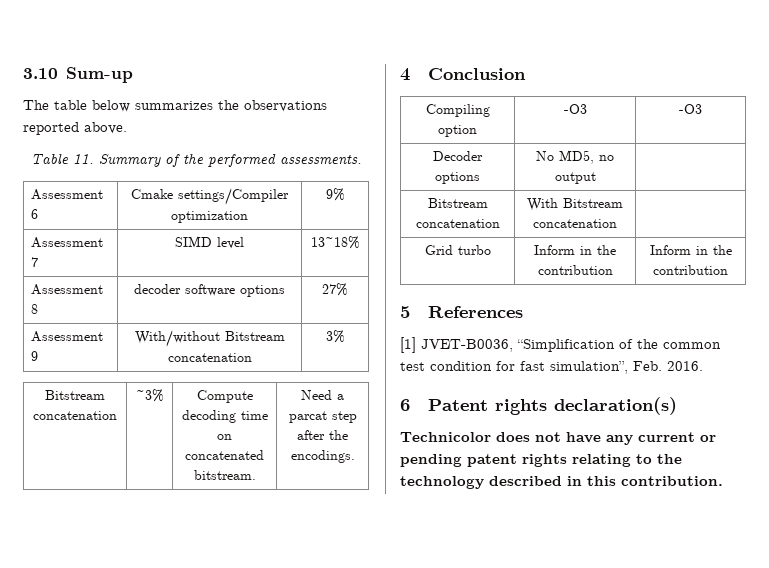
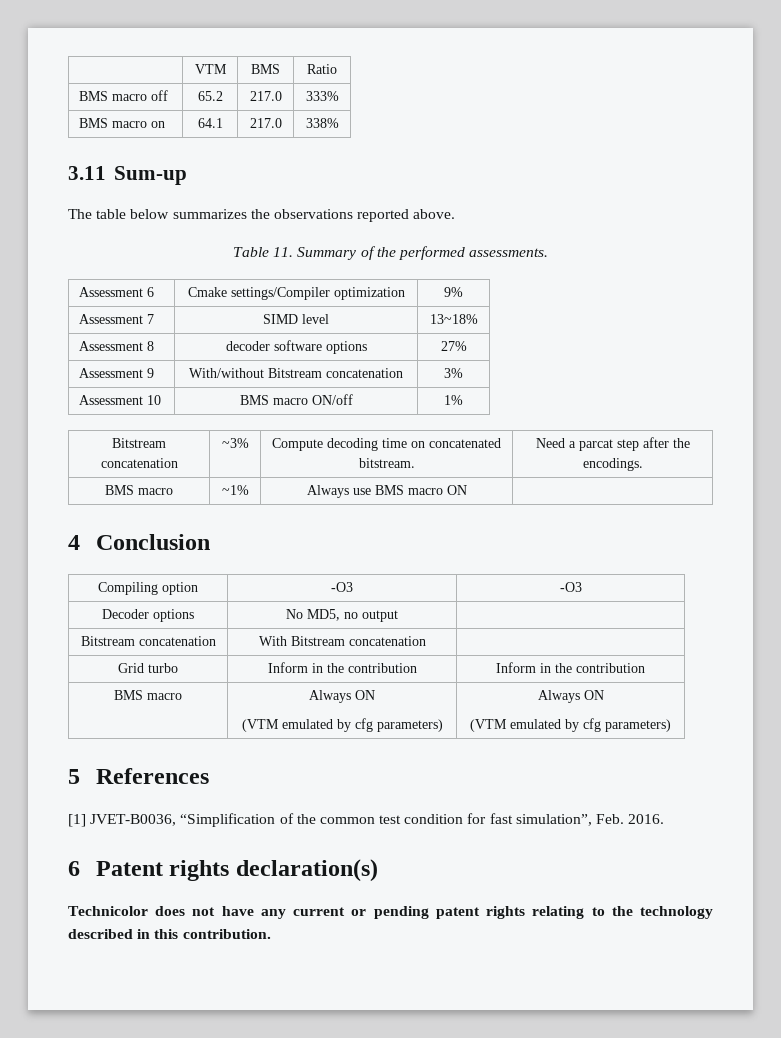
[23,68,58,79] 3.10 -> [194,64,227,74] [251,64,280,74] [307,64,337,74] [79,90,169,101] [197,91,223,101] [249,91,282,101] [305,91,339,101] [79,118,166,128] [197,118,223,128] [249,118,282,128] [305,118,339,128] [68,166,106,180] | VTM | BMS | Ratio // BMS macro off | 65.2 | 217.0 | 333% // BMS macro on | 64.1 | 217.0 | 338% // 3.11
(345, 336) none -> [79,395,162,405] [239,394,353,405] [444,395,463,405] // Assessment 10 | BMS macro ON/off | 1%
(355, 456) none -> [105,485,173,495] [221,485,249,495] [306,485,467,498] // BMS macro | ~1% | Always use BMS macro ON |
(728, 270) none -> [114,690,182,700] [309,690,375,703] [241,718,443,732] [537,690,604,703] [470,718,671,732] // BMS macro | Always ON // (VTM emulated by cfg parameters) | Always ON // (VTM emulated by cfg parameters)

